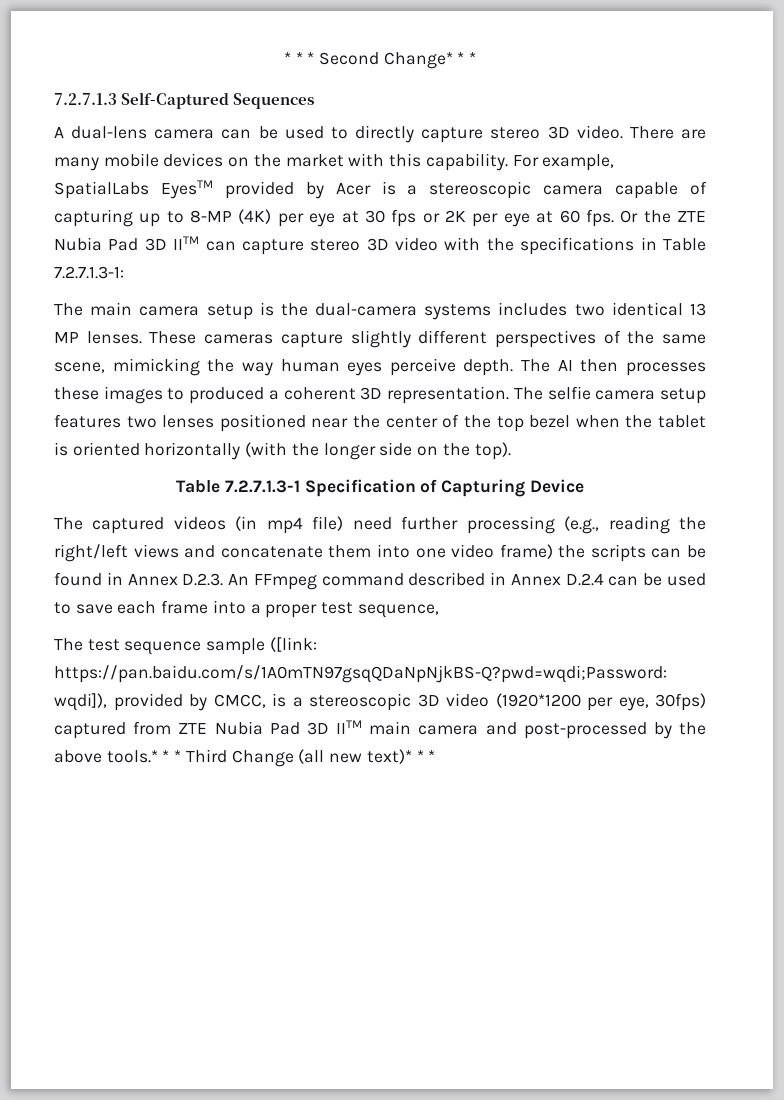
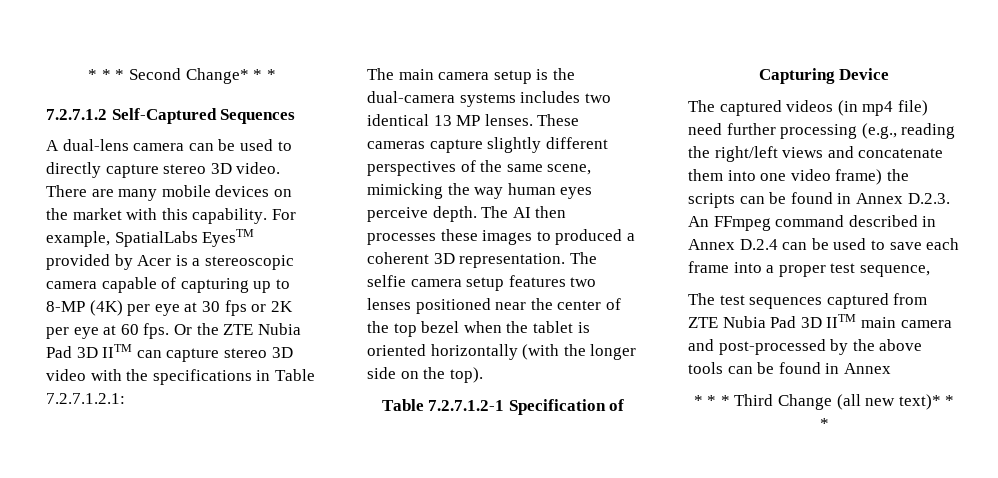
[54,93,117,105] 7.2.7.1.3 -> [46,109,107,120] 7.2.7.1.2
[54,266,124,279] 7.2.7.1.3-1: -> [46,393,125,404] 7.2.7.1.2.1:
[224,480,300,493] 7.2.7.1.3-1 -> [428,400,505,411] 7.2.7.1.2-1
[124,637,317,655] [54,665,667,683] [54,693,706,711] sequence sample ([link: https://pan.baidu.com/s/1A0mTN97gsqQDaNpNjkBS-Q?pwd=wqdi;Password: wqdi]), provided by CMCC, is a stereoscopic 3D video (1920*1200 per eye, 30fps) -> [749,297,823,309] sequences
[106,750,158,763] tools.* -> [688,362,891,374] [693,395,703,406] tools can be found in Annex // *

